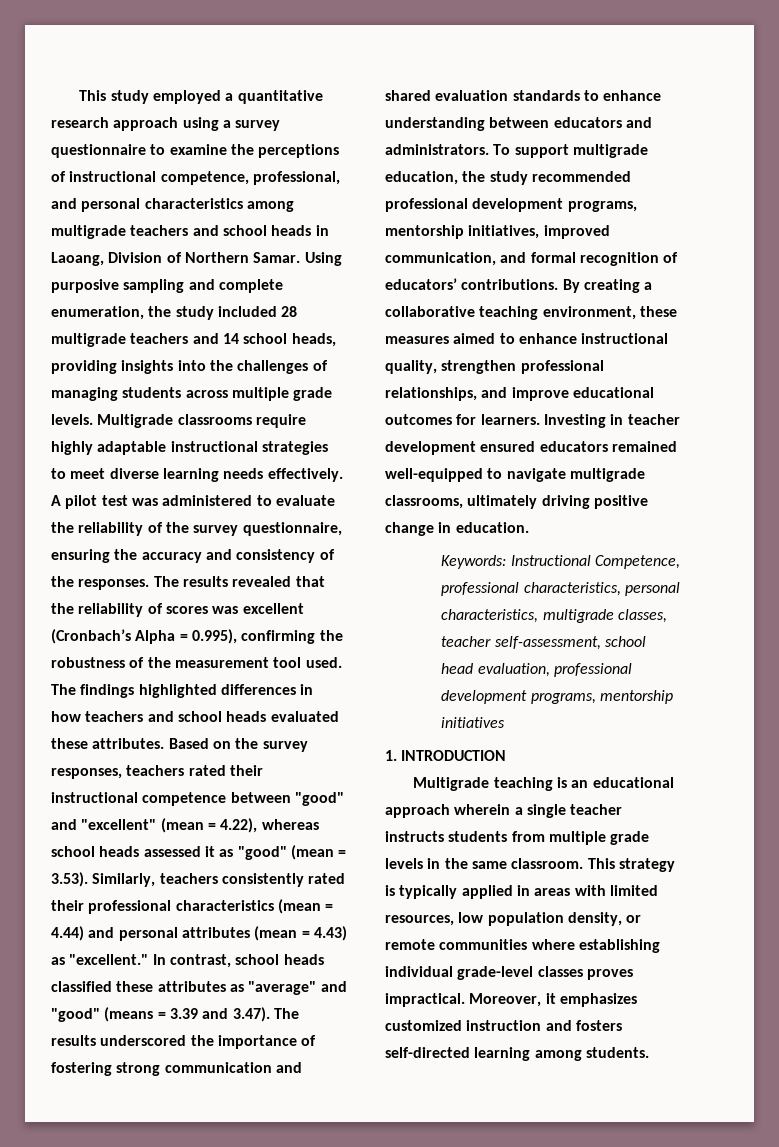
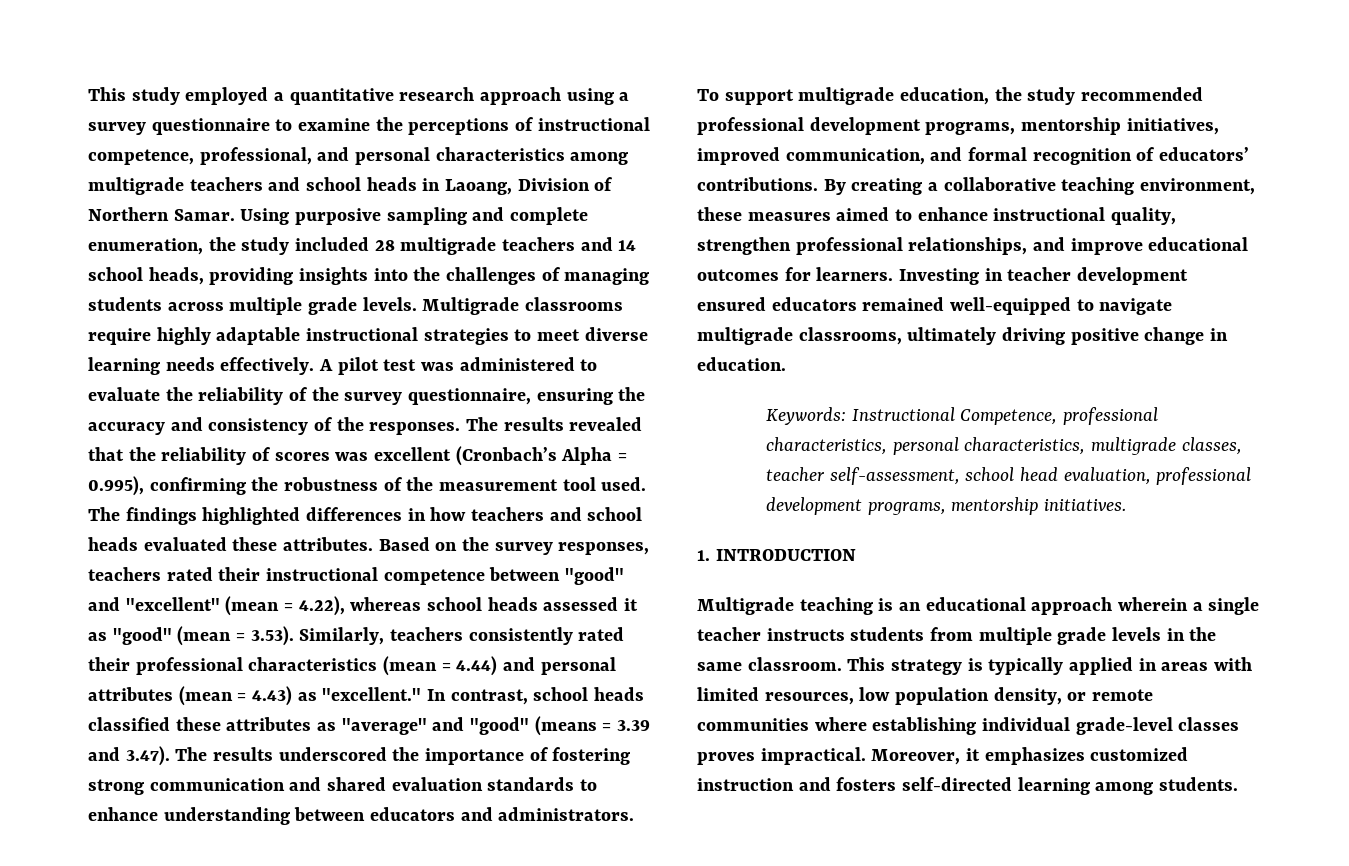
[441,717,506,728] initiatives -> [1043,499,1126,511] initiatives.

